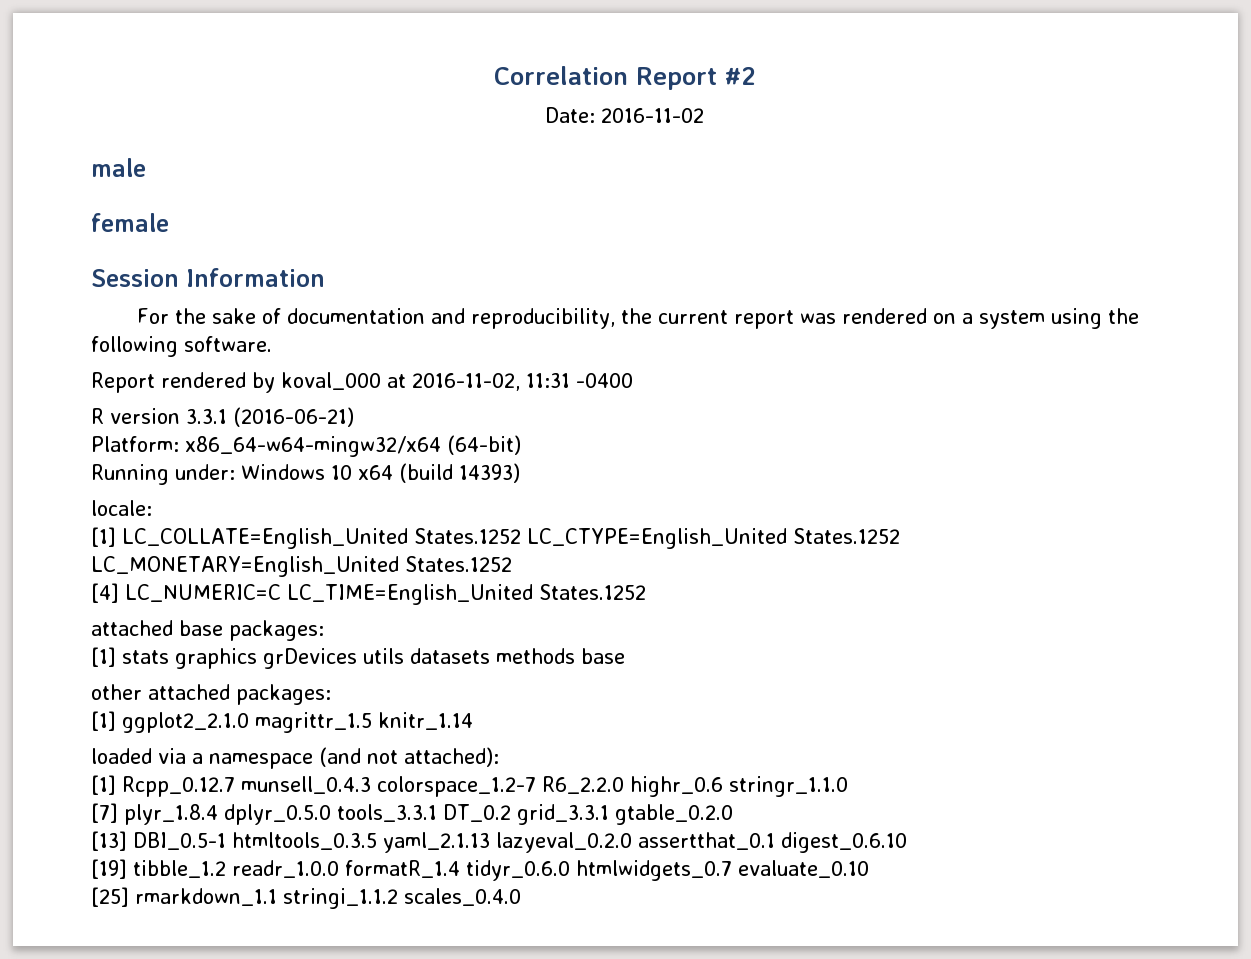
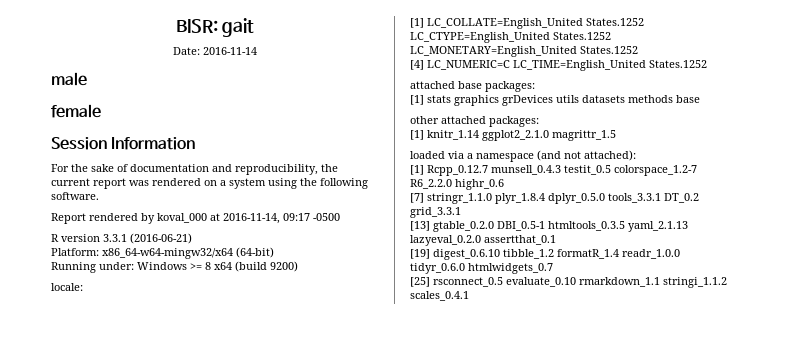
[493,66,756,90] Correlation Report #2 -> [175,18,255,37] BISR: gait
[601,108,704,123] 2016-11-02 -> [202,47,257,55] 2016-11-14
[412,373,633,391] 2016-11-02, 11:31 -0400 -> [223,213,340,224] 2016-11-14, 09:17 -0500
[331,465,352,480] 10 -> [190,262,211,270] >= 8
[459,463,520,483] 14393) -> [270,261,298,272] 9200)
(116, 721) none -> [427,130,479,140] knitr_1.14
[378,712,473,730] knitr_1.14 -> (616, 135) none
(371, 785) none -> [564,165,611,175] testit_0.5
[729,776,848,797] stringr_1.1.0 -> (504, 184) none
(118, 813) none -> [427,193,492,204] stringr_1.1.0
[615,804,733,825] gtable_0.2.0 -> (461, 212) none
(127, 841) none -> [433,221,494,232] gtable_0.2.0
[781,832,907,853] digest_0.6.10 -> (556, 240) none
[133,860,460,878] tibble_1.2 readr_1.0.0 formatR_1.4 -> [433,249,680,260] digest_0.6.10 tibble_1.2 formatR_1.4 readr_1.0.0
[738,860,869,878] evaluate_0.10 -> (553, 268) none
(129, 897) none -> [433,277,576,287] rsconnect_0.5 evaluate_0.10
[404,888,521,906] scales_0.4.0 -> [410,291,469,301] scales_0.4.1

